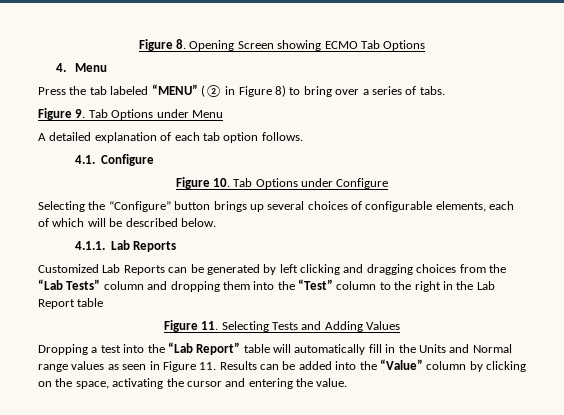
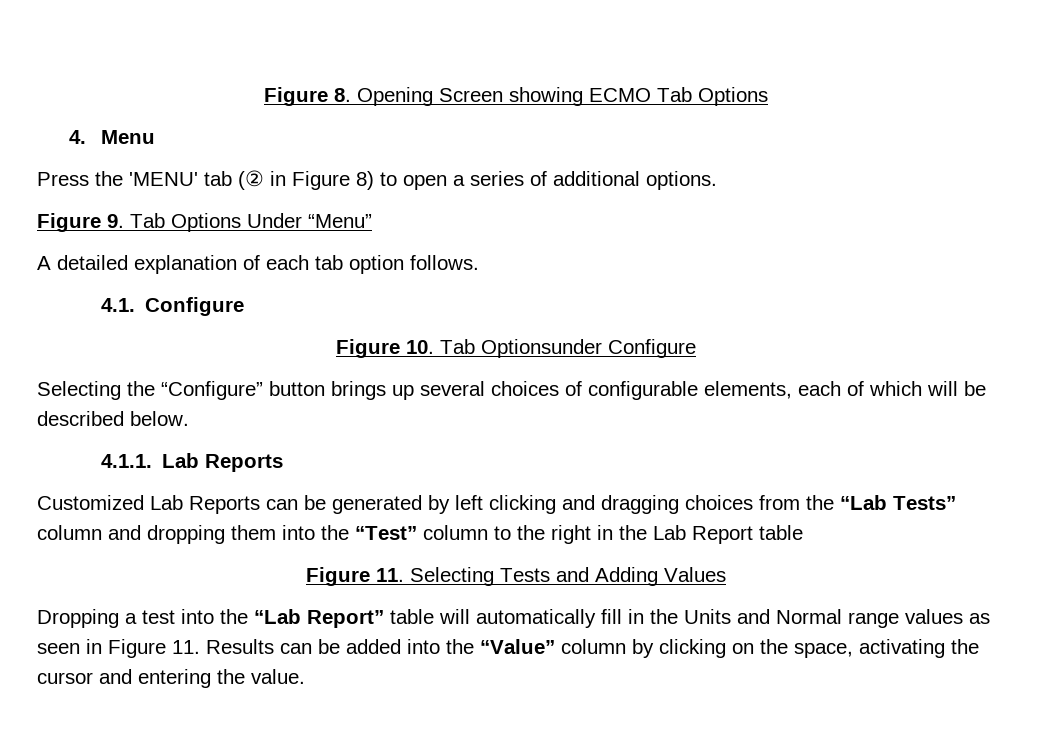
[89,84,198,95] tab labeled “MENU” -> [129,171,232,186] 'MENU' tab
[303,86,360,97] bring over -> [403,175,447,190] open
[419,86,445,95] tabs. -> [553,171,717,190] additional options.
[156,109,223,118] under Menu -> [247,213,372,228] Under “Menu”
[255,178,334,189] Options under -> [481,339,602,358] Optionsunder

